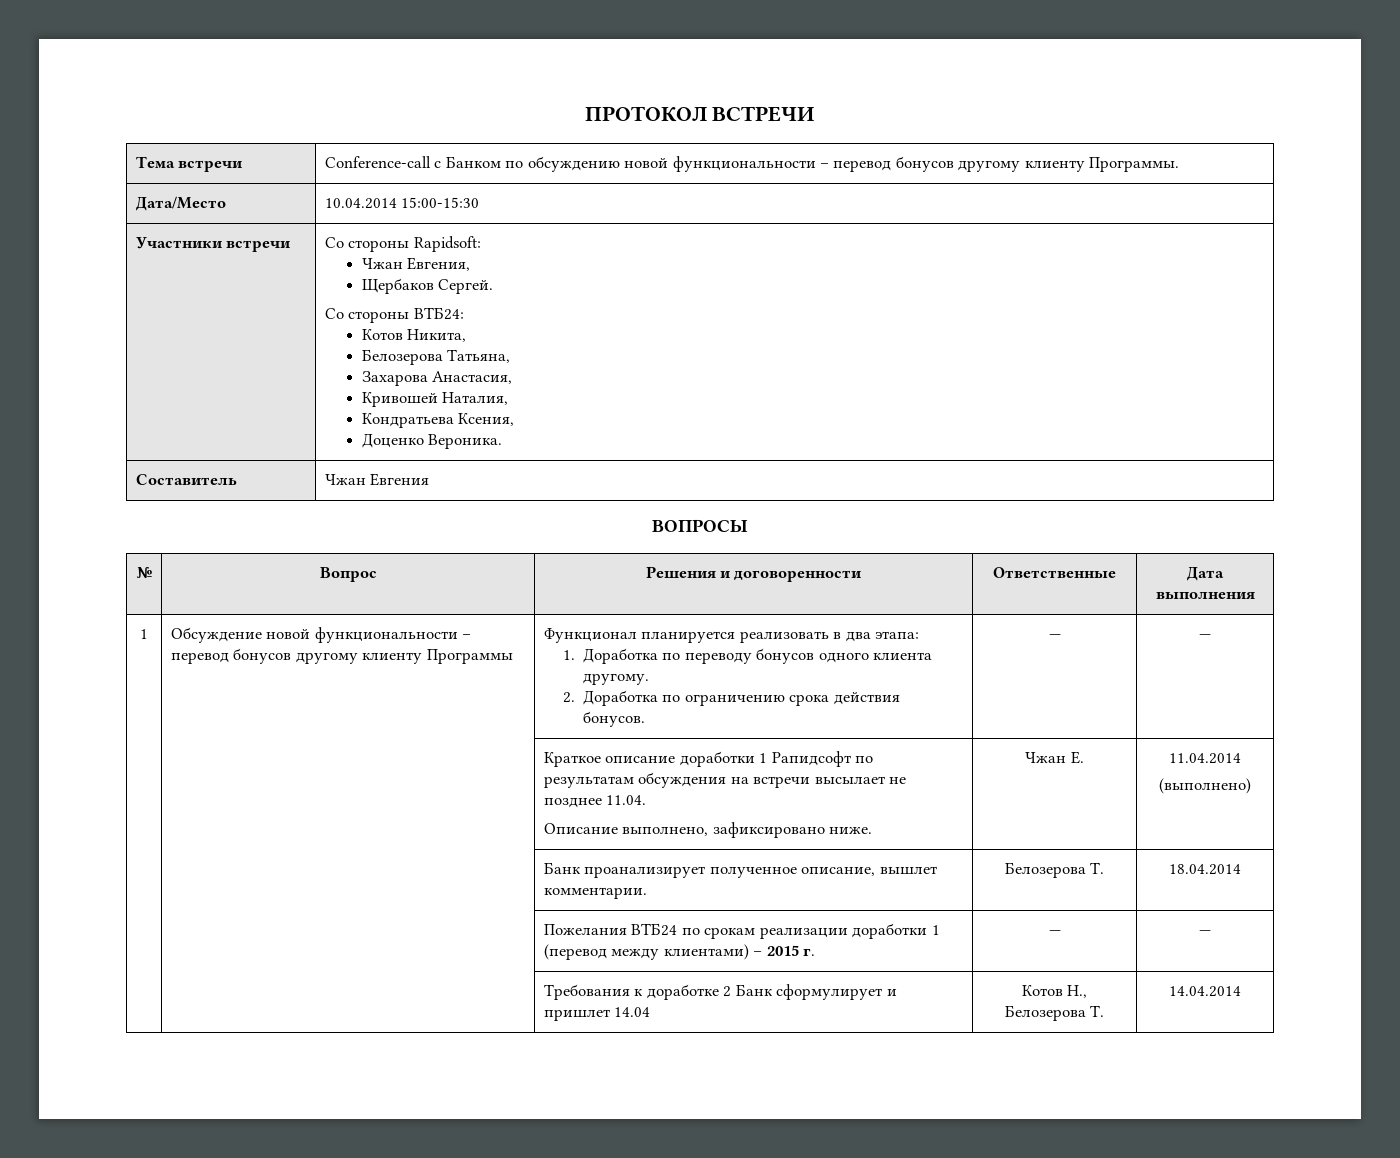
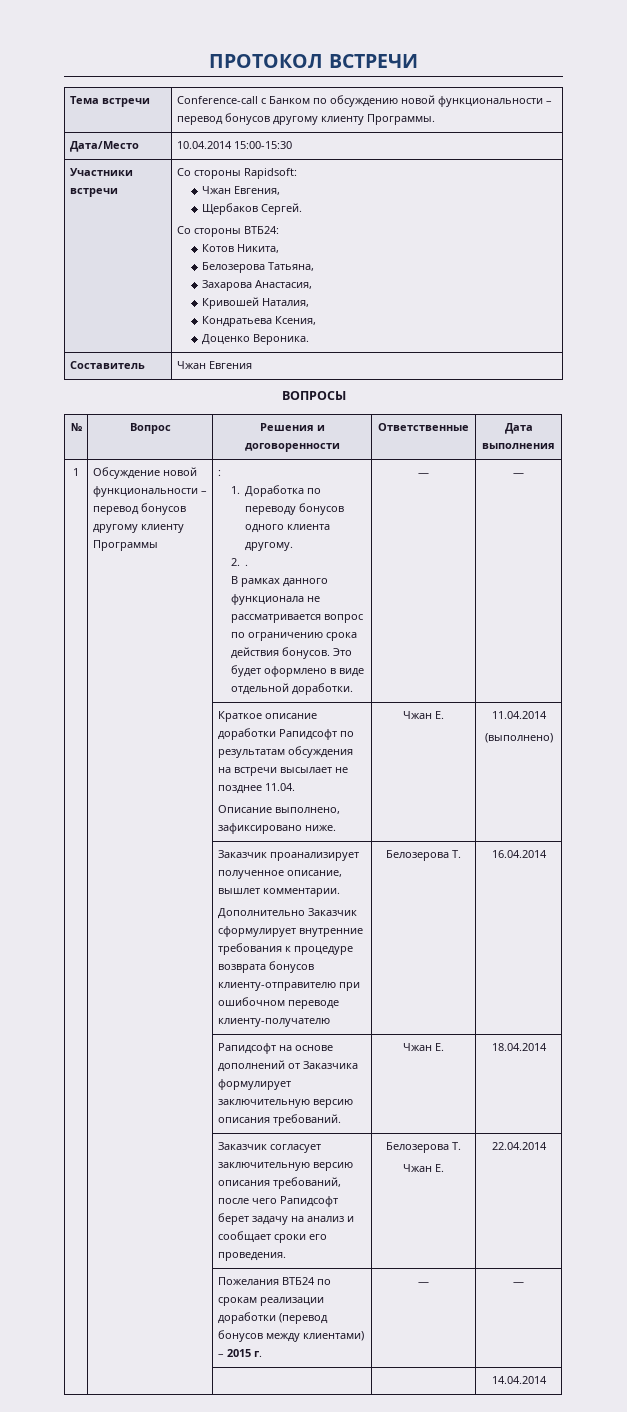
[543,628,920,643] Функционал планируется реализовать в два этапа: -> [217,470,221,476] :
[582,690,658,706] Доработка -> [245,564,249,566] [230,576,328,587] [230,594,320,605] [230,614,363,623] . // В рамках данного функционала не рассматривается вопрос
(645, 719) none -> [332,648,352,656] [230,665,364,677] [230,683,353,695] Это будет оформлено в виде отдельной доработки.
[759,753,768,763] 1 -> (276, 734) none
[543,862,581,874] Банк -> [217,850,267,858] Заказчик
[1004,862,1105,878] [1169,864,1241,875] | Белозерова Т. | 18.04.2014 -> [217,908,357,919] [217,926,363,937] [217,943,353,955] [217,961,314,973] [217,982,360,991] [217,997,339,1009] [217,1018,330,1027] [386,850,461,861] [491,850,547,858] [217,1043,333,1054] [217,1060,358,1072] [217,1079,291,1090] [217,1099,353,1108] [217,1114,341,1126] [403,1043,444,1051] [491,1043,547,1051] [217,1142,321,1153] [217,1162,353,1171] [217,1177,341,1189] [217,1196,338,1207] [217,1213,354,1225] [217,1231,327,1243] [217,1252,286,1261] [386,1142,461,1153] [403,1164,444,1172] [491,1142,547,1150] // Дополнительно Заказчик сформулирует внутренние требования к процедуре возврата бонусов клиенту-отправителю при ошибочном переводе клиенту-получателю | Белозерова Т. | 16.04.2014 // | | Рапидсофт на основе дополнений от Заказчика формулирует заключительную версию описания требований. | Чжан Е. | 18.04.2014 // | | Заказчик согласует заключительную версию описания требований, после чего Рапидсофт берет задачу на анализ и сообщает сроки его проведения. | Белозерова Т. // Чжан Е. | 22.04.2014
[931,925,940,935] [543,944,607,960] 1 (перевод -> [278,1313,328,1324] [217,1330,263,1342] (перевод бонусов
[543,984,897,1000] [543,1007,651,1021] [1021,985,1088,998] [1004,1005,1105,1021] Требования к доработке 2 Банк сформулирует и пришлет 14.04 | Котов Н., Белозерова Т. -> (524, 1283) |

